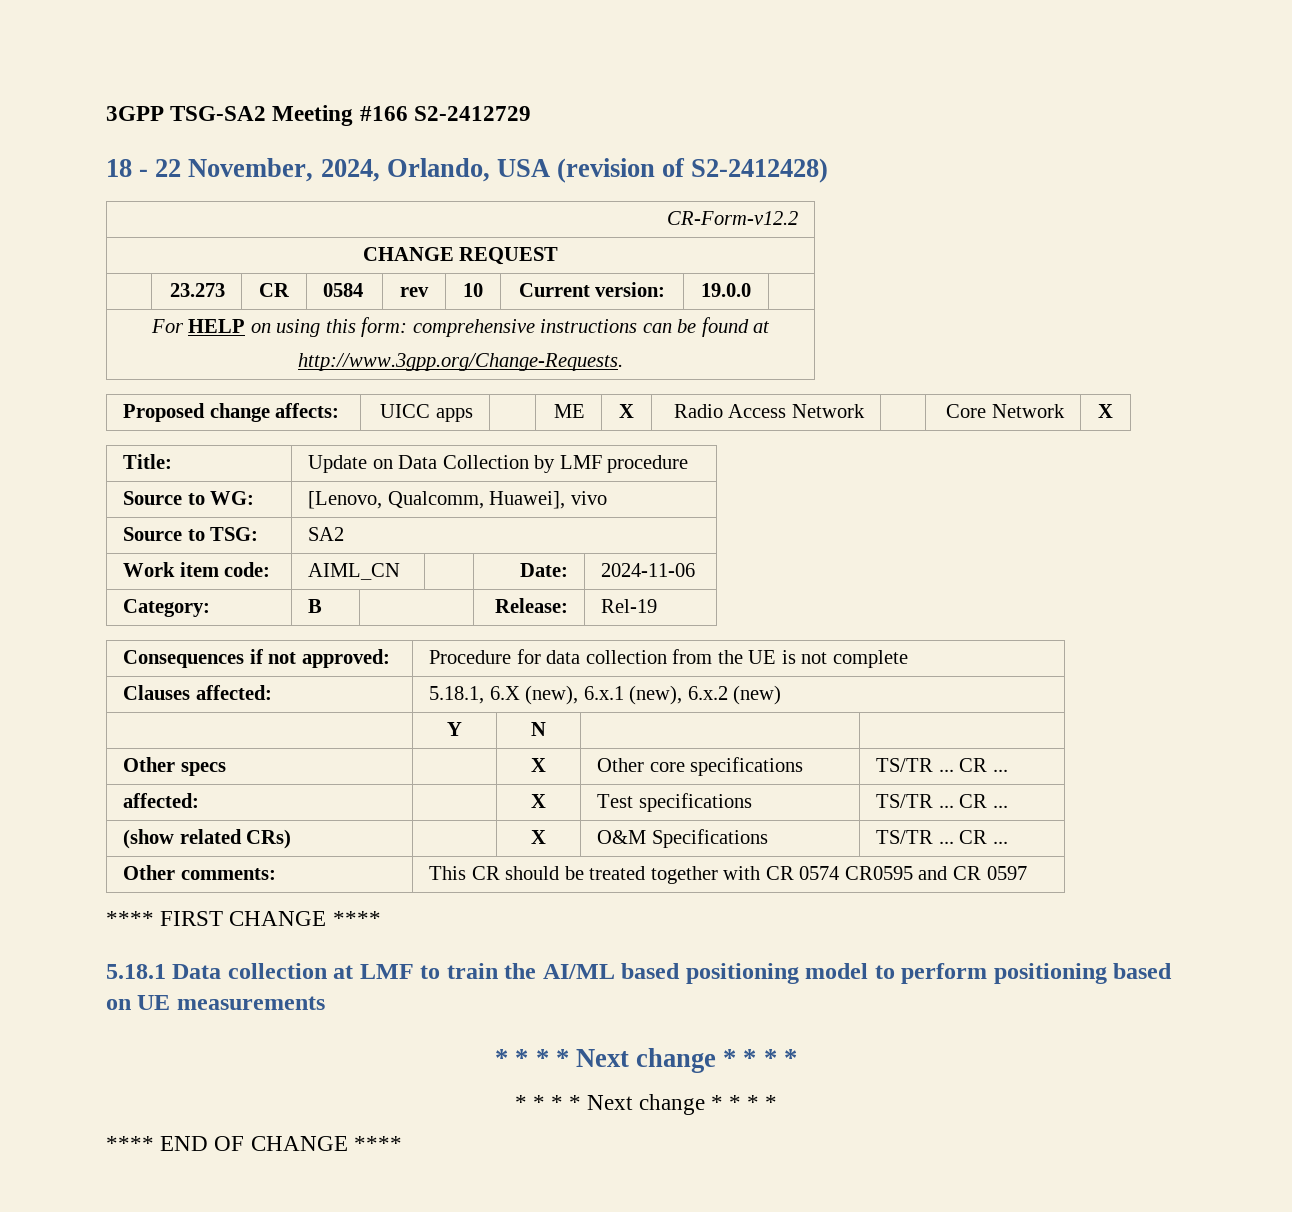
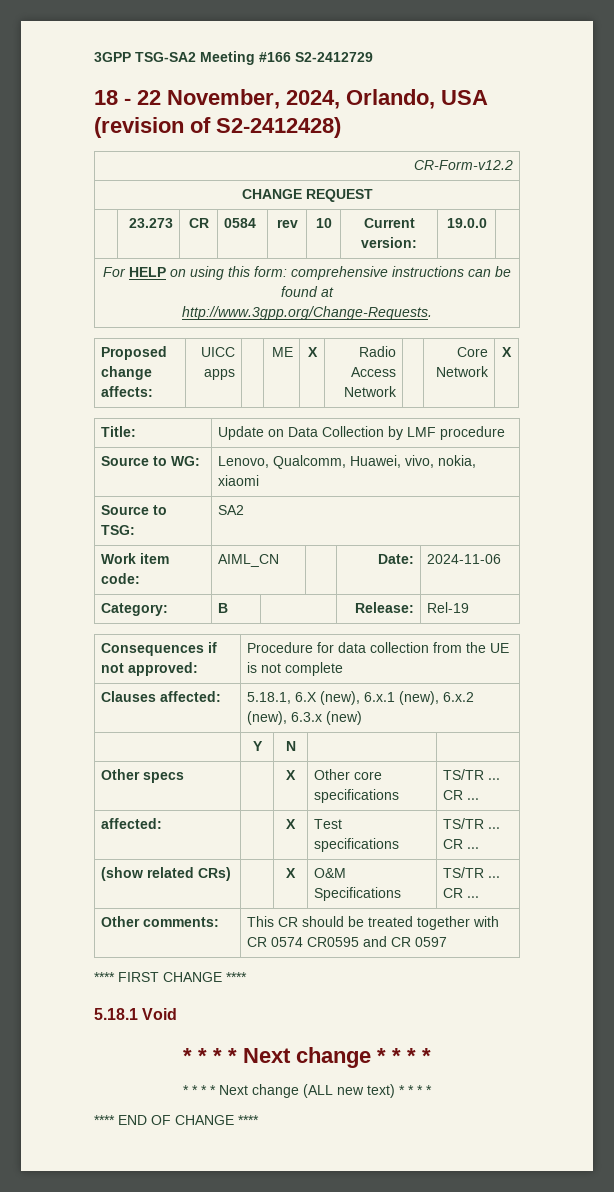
[308,491,607,509] [Lenovo, Qualcomm, Huawei], vivo -> [218,455,477,469] [218,475,260,486] Lenovo, Qualcomm, Huawei, vivo, nokia, xiaomi
(728, 693) none -> [247,711,323,725] (new), 6.3.x
[172,963,1173,984] [106,995,325,1010] Data collection at LMF to train the AI/ML based positioning model to perform positioning based on UE measurements -> [142,1008,178,1020] Void
(705, 1104) none -> [303,1084,395,1098] (ALL new text)

